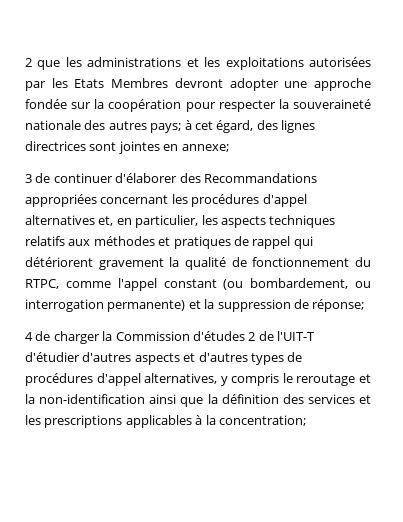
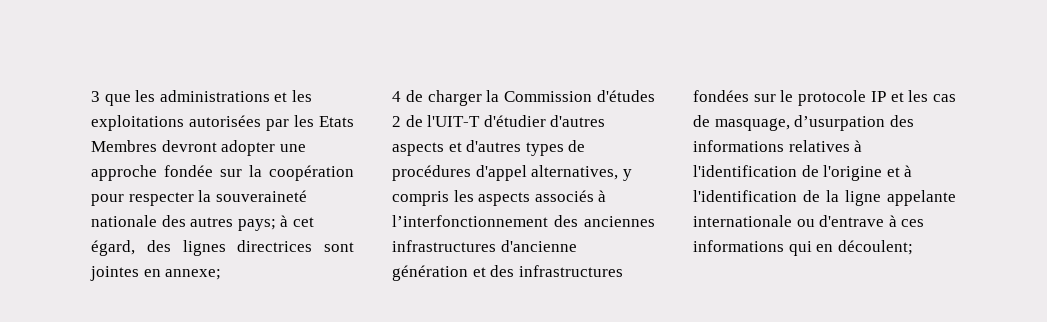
[25,58,32,67] 2 -> [91,91,100,102] 3
[25,173,317,183] [25,194,307,207] [25,215,336,228] [25,236,313,249] [25,257,371,270] [25,278,372,291] [25,299,365,312] // 3 de continuer d'élaborer des Recommandations appropriées concernant les procédures d'appel alternatives et, en particulier, les aspects techniques relatifs aux méthodes et pratiques de rappel qui détériorent gravement la qualité de fonctionnement du RTPC, comme l'appel constant (ou bombardement, ou interrogation permanente) et la suppression de réponse; -> (222, 274) none
[282,373,371,386] [25,394,371,407] [25,415,306,428] le reroutage et la non-identification ainsi que la définition des services et les prescriptions applicables à la concentration; -> [453,190,607,206] [392,215,655,227] [392,240,577,252] [392,265,623,281] [693,90,956,106] [693,115,914,131] [693,140,863,152] [693,165,913,181] [693,190,956,206] [693,215,925,227] [693,240,913,256] les aspects associés à l’interfonctionnement des anciennes infrastructures d'ancienne génération et des infrastructures fondées sur le protocole IP et les cas de masquage, d’usurpation des informations relatives à l'identification de l'origine et à l'identification de la ligne appelante internationale ou d'entrave à ces informations qui en découlent;

